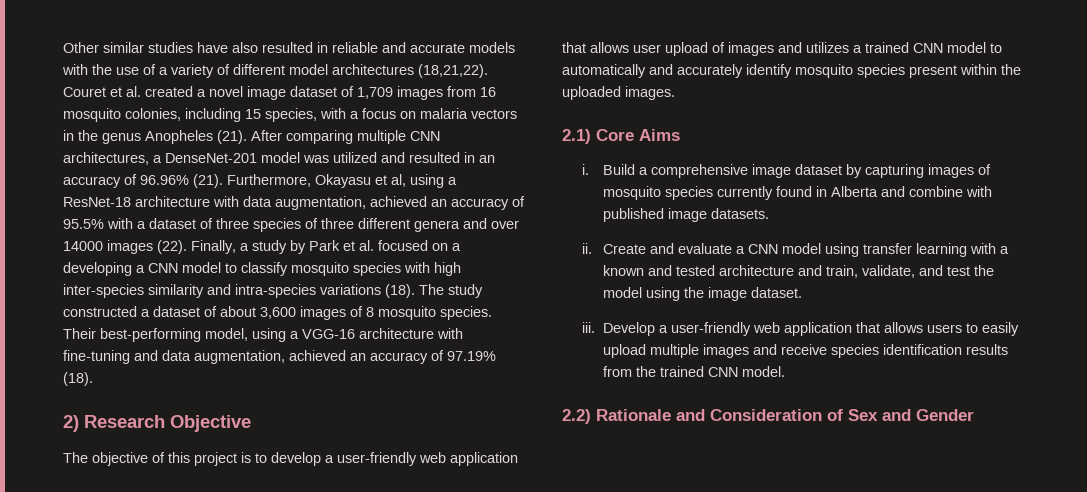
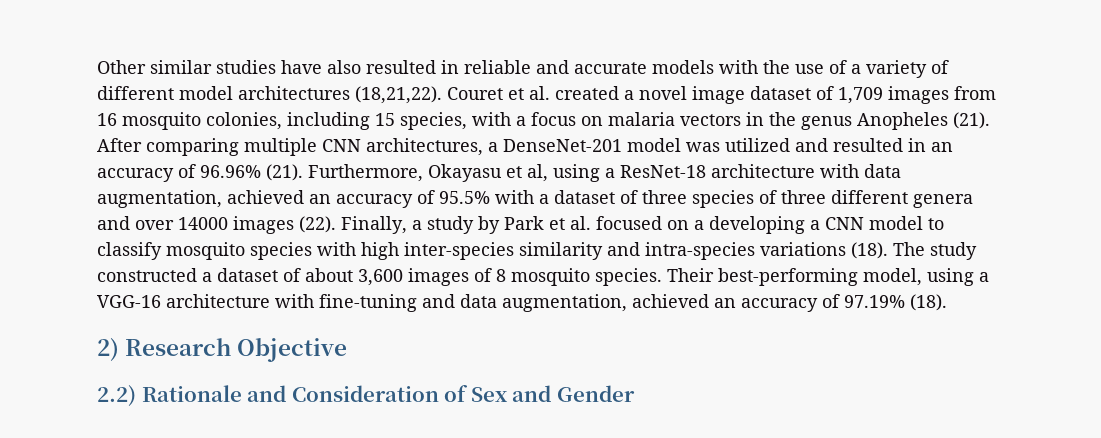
[63,452,518,466] [562,42,1002,56] [562,64,1021,78] [562,86,675,100] [562,129,680,144] [582,164,991,178] [602,186,992,200] [602,208,769,222] [582,243,1009,257] [602,265,994,278] [602,287,802,301] [582,322,1019,336] [602,344,1008,358] [602,366,785,377] // The objective of this project is to develop a user-friendly web application that allows user upload of images and utilizes a trained CNN model to automatically and accurately identify mosquito species present within the uploaded images. // 2.1) Core Aims // i. Build a comprehensive image dataset by capturing images of mosquito species currently found in Alberta and combine with published image datasets. // ii. Create and evaluate a CNN model using transfer learning with a known and tested architecture and train, validate, and test the model using the image dataset. // iii. Develop a user-friendly web application that allows users to easily upload multiple images and receive species identification results from the trained CNN model. -> (348, 350) none

